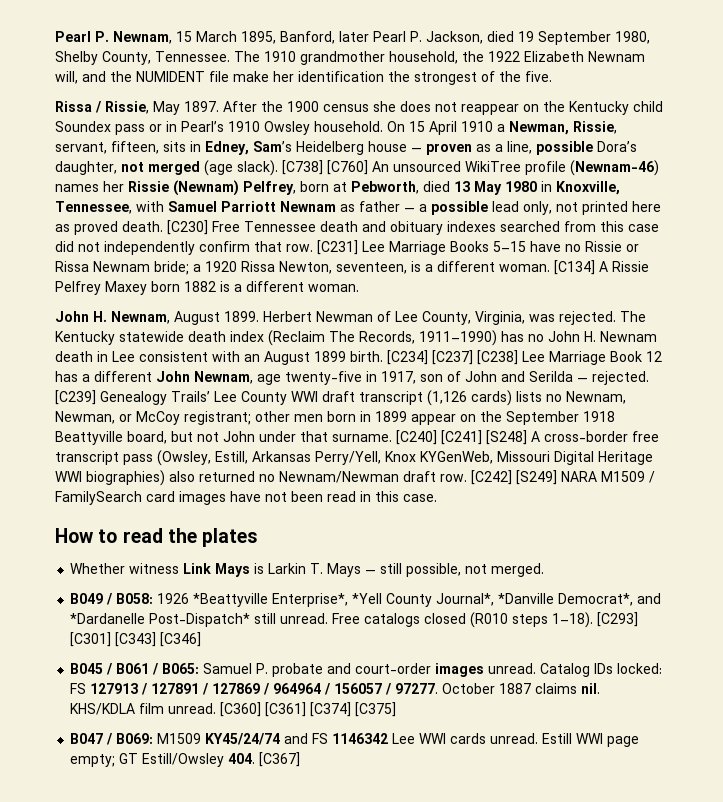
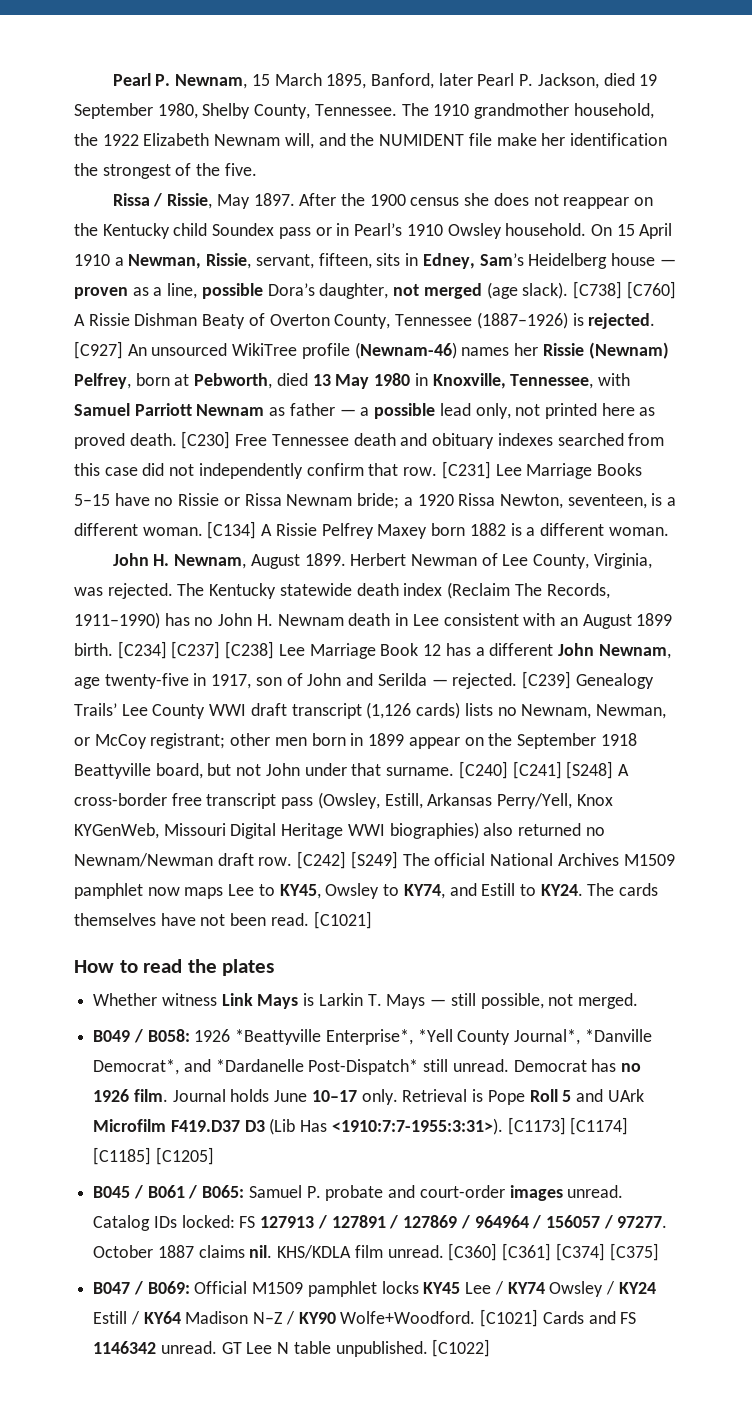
(368, 167) none -> [74,312,656,329] [74,341,123,359] A Rissie Dishman Beaty of Overton County, Tennessee (1887–1926) is rejected. [C927]
[561,471,655,483] [55,491,437,505] NARA M1509 / FamilySearch card images have not been read in this case. -> [402,853,675,866] [74,883,659,899] [74,911,372,929] The official National Archives M1509 pamphlet now maps Lee to KY45, Owsley to KY74, and Estill to KY24. The cards themselves have not been read. [C1021]
[332,612,639,628] [70,632,202,647] Free catalogs closed (R010 steps 1–18). [C293] [C301] [C343] [C346] -> [513,1059,642,1072] [93,1089,644,1105] [93,1117,629,1135] [93,1147,214,1165] Democrat has no 1926 film. Journal holds June 10–17 only. Retrieval is Pope Roll 5 and UArk Microfilm F419.D37 D3 (Lib Has <1910:7:7-1955:3:31>). [C1173] [C1174] [C1185] [C1205]
[157,733,640,747] [70,752,301,767] M1509 KY45/24/74 and FS 1146342 Lee WWI cards unread. Estill WWI page empty; GT Estill/Owsley 404. [C367] -> [194,1281,656,1297] [93,1309,637,1327] [93,1339,491,1357] Official M1509 pamphlet locks KY45 Lee / KY74 Owsley / KY24 Estill / KY64 Madison N–Z / KY90 Wolfe+Woodford. [C1021] Cards and FS 1146342 unread. GT Lee N table unpublished. [C1022]

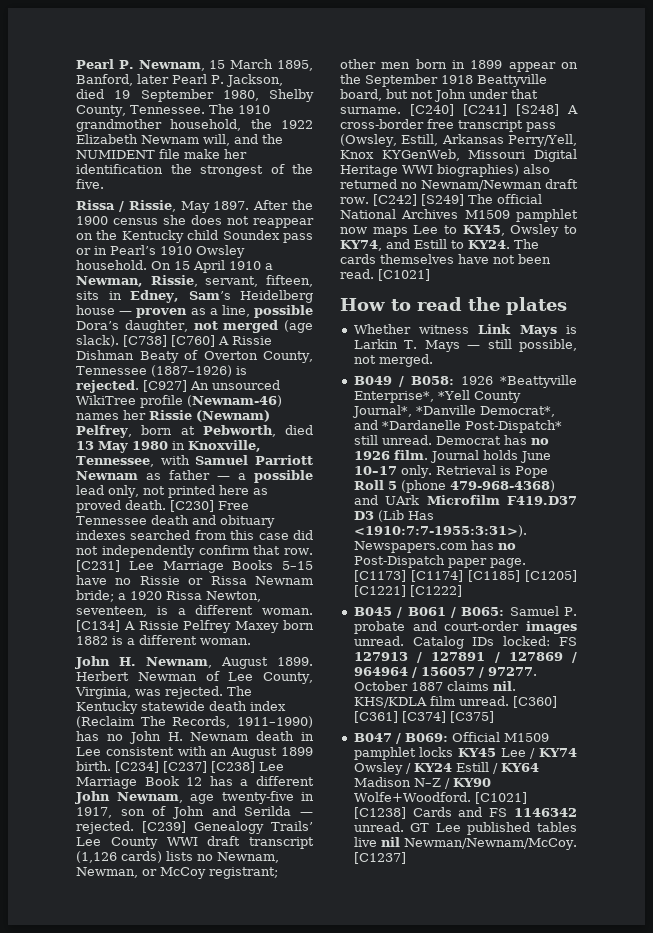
(572, 1096) none -> [400,480,555,493] (phone 479-968-4368)
(503, 1126) none -> [353,540,516,553] [353,555,526,568] Newspapers.com has no Post-Dispatch paper page.
(214, 1156) none -> [353,585,462,597] [C1221] [C1222]
(539, 1318) none -> [353,807,406,819] [C1238]
[277,1339,491,1357] N table unpublished. [C1022] -> [467,822,577,835] [353,837,578,850] [353,852,406,864] published tables live nil Newman/Newnam/McCoy. [C1237]

